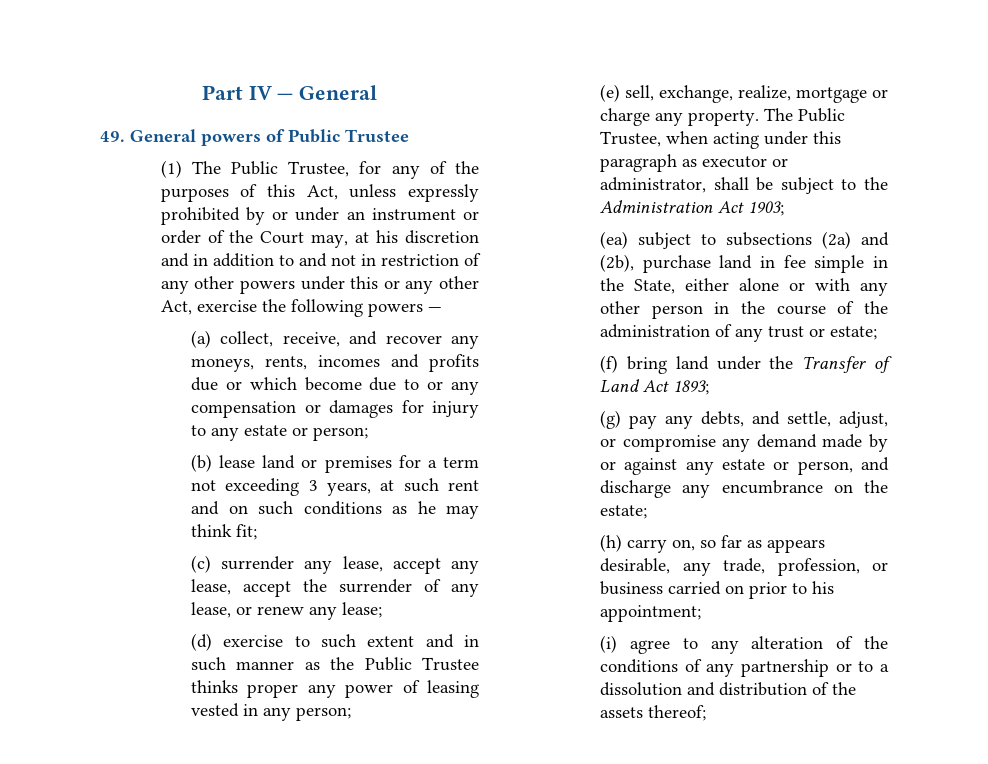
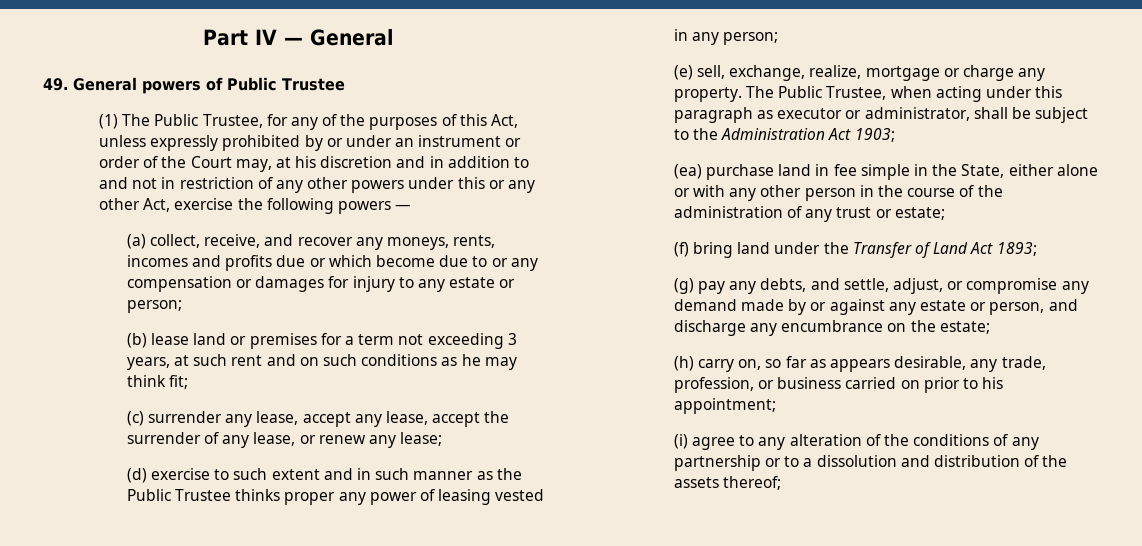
[637,231,889,249] [599,254,634,272] subject to subsections (2a) and (2b), -> (702, 171) none

